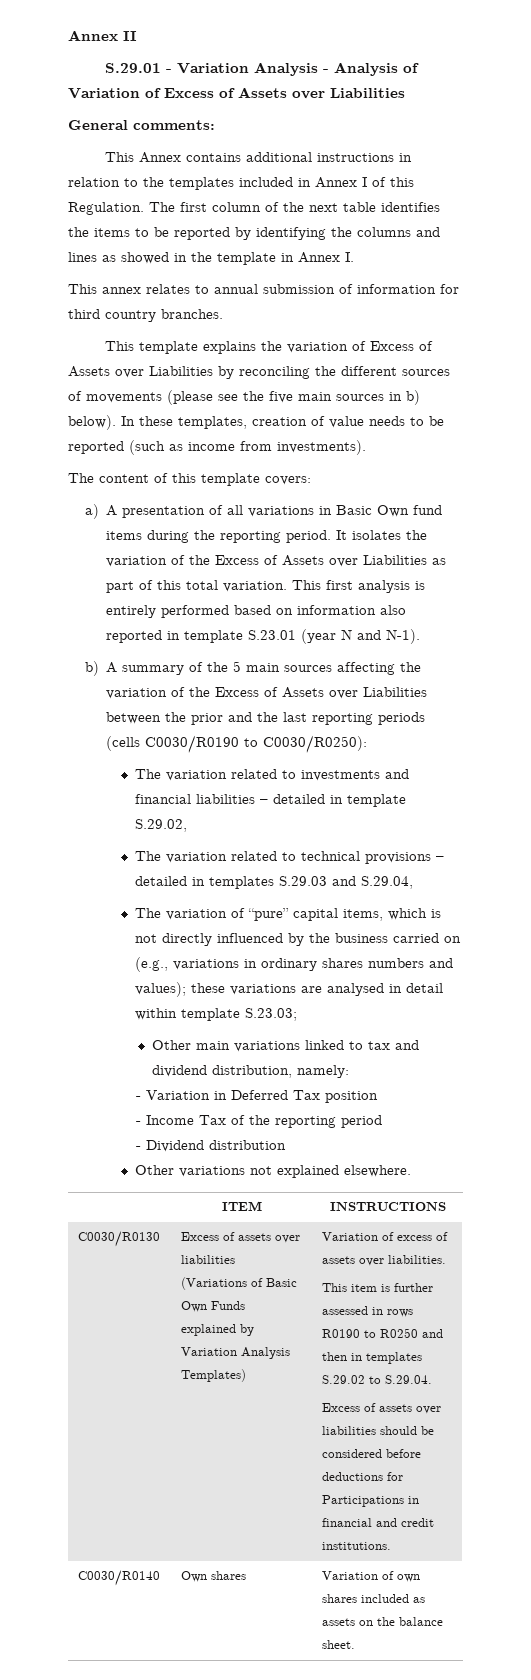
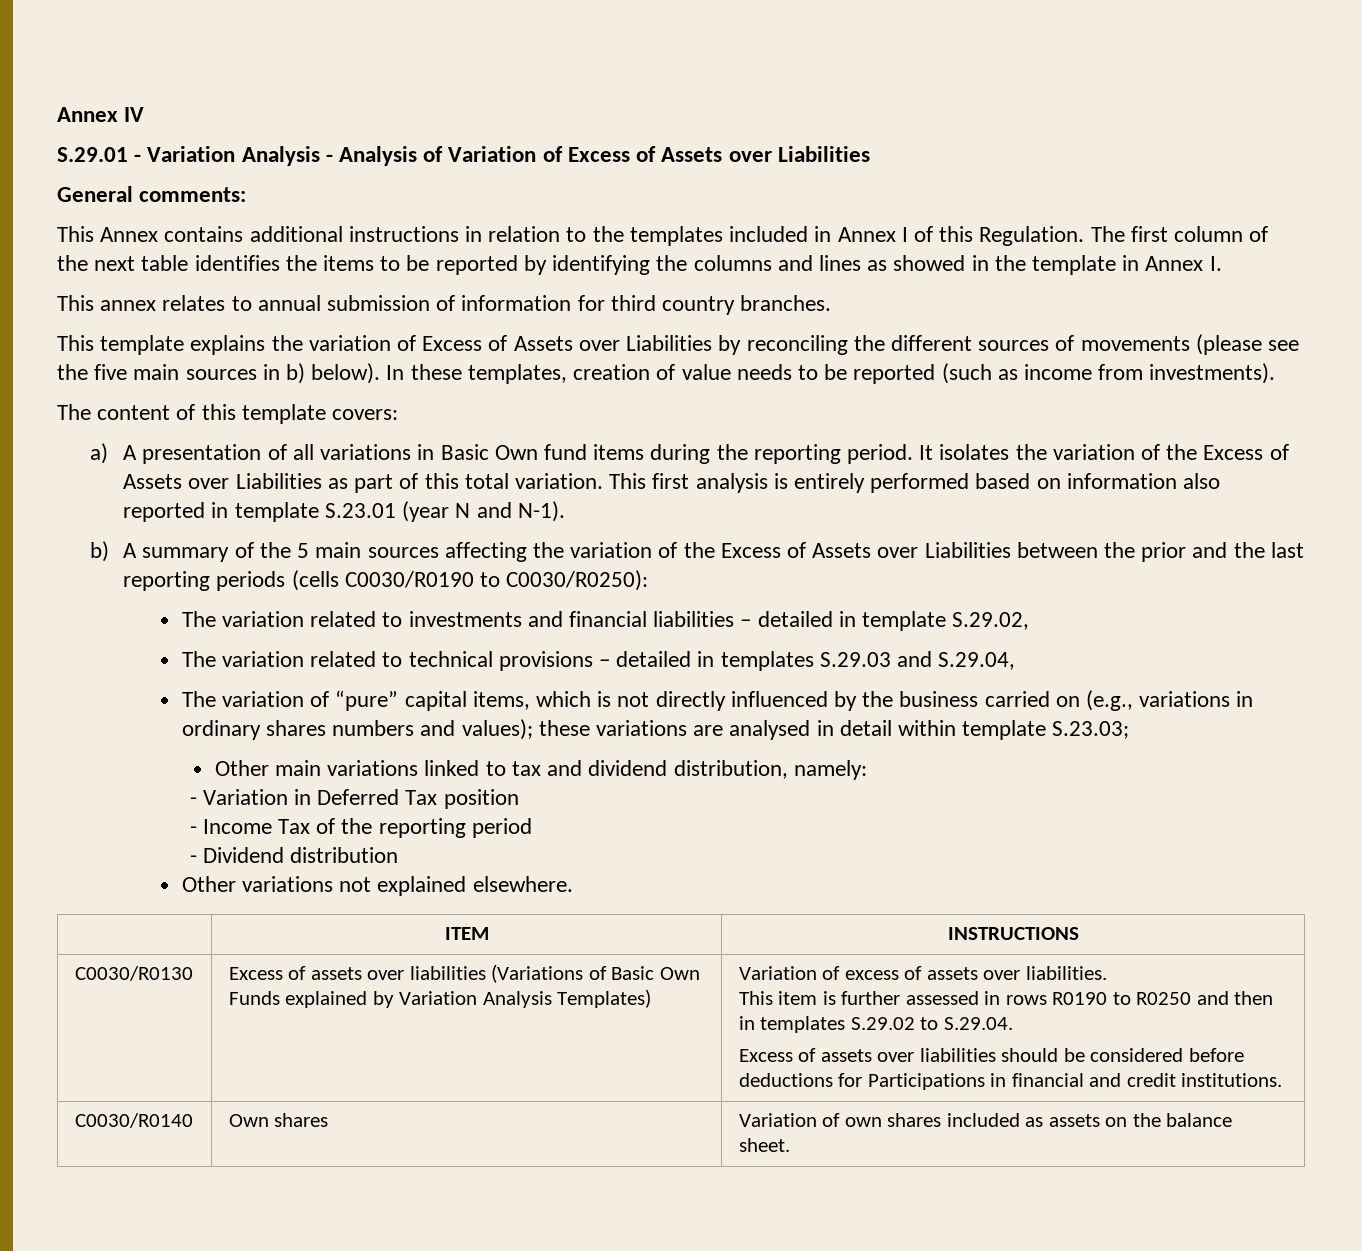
[68,30,137,41] Annex II -> [57,107,145,122] Annex IV

